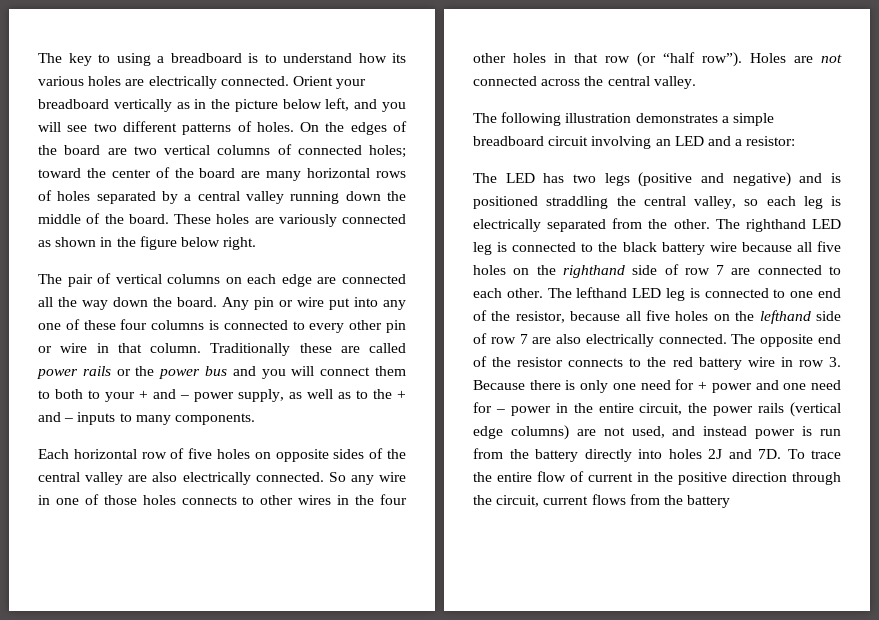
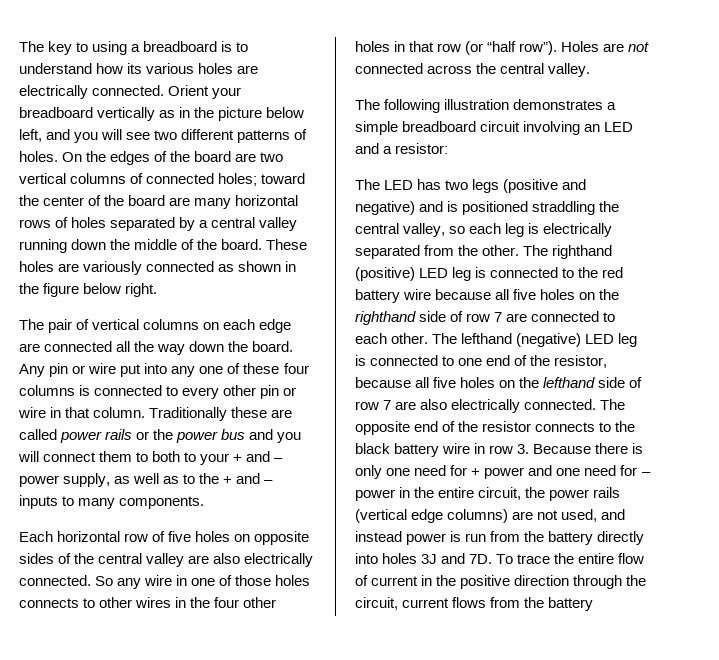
(806, 225) none -> [355,267,415,281] (positive)
[622,242,657,252] black -> [602,267,624,278] red
(628, 292) none -> [516,333,582,347] (negative)
[672,357,693,367] red -> [355,443,390,454] black
[708,449,722,459] 2J -> [421,554,438,564] 3J

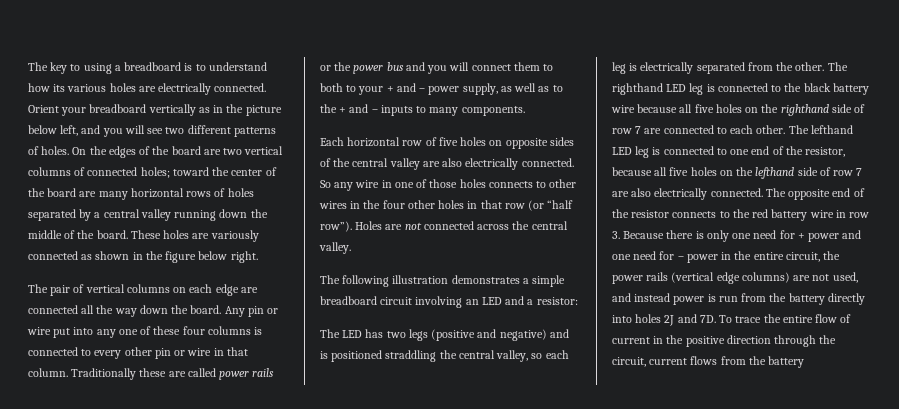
[355,267,415,281] (positive) -> (663, 89) none
[602,267,624,278] red -> [803,83,831,92] black
[516,333,582,347] (negative) -> (853, 129) none
[355,443,390,454] black -> [752,209,769,218] red
[421,554,438,564] 3J -> [664,315,675,326] 2J

